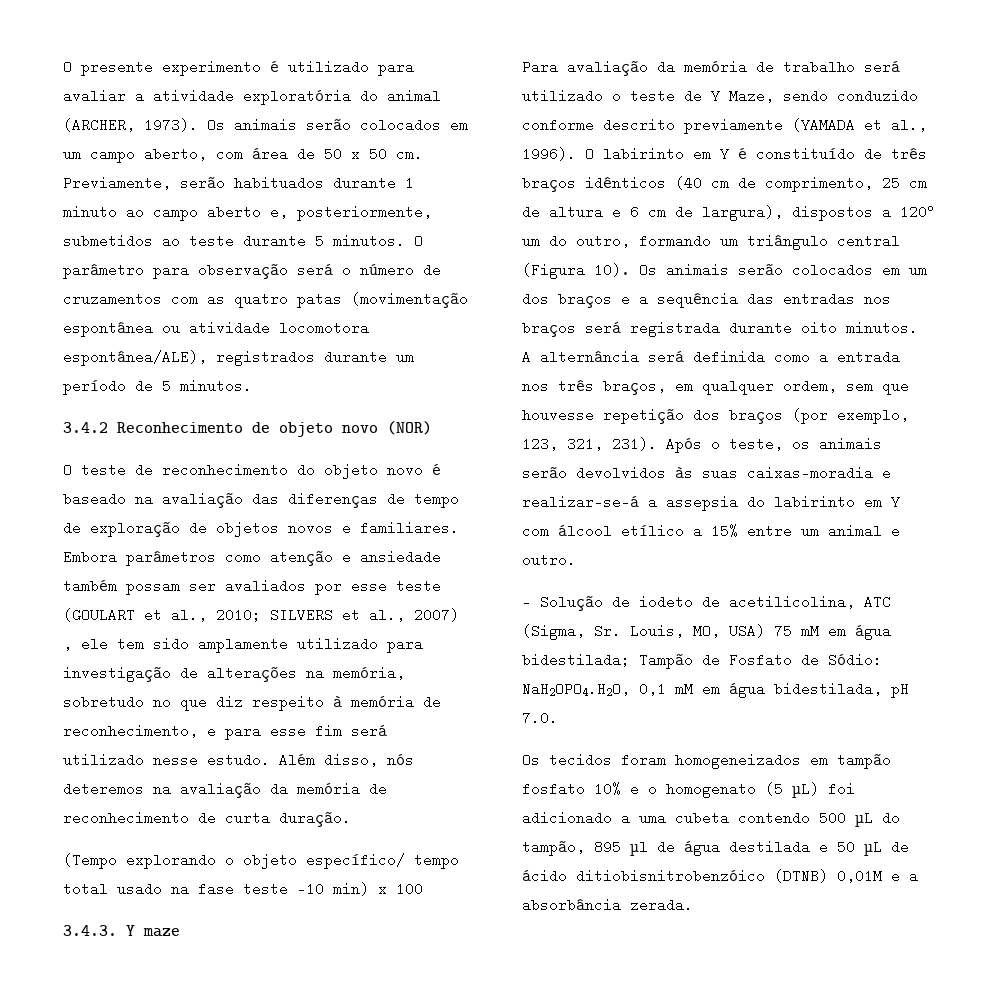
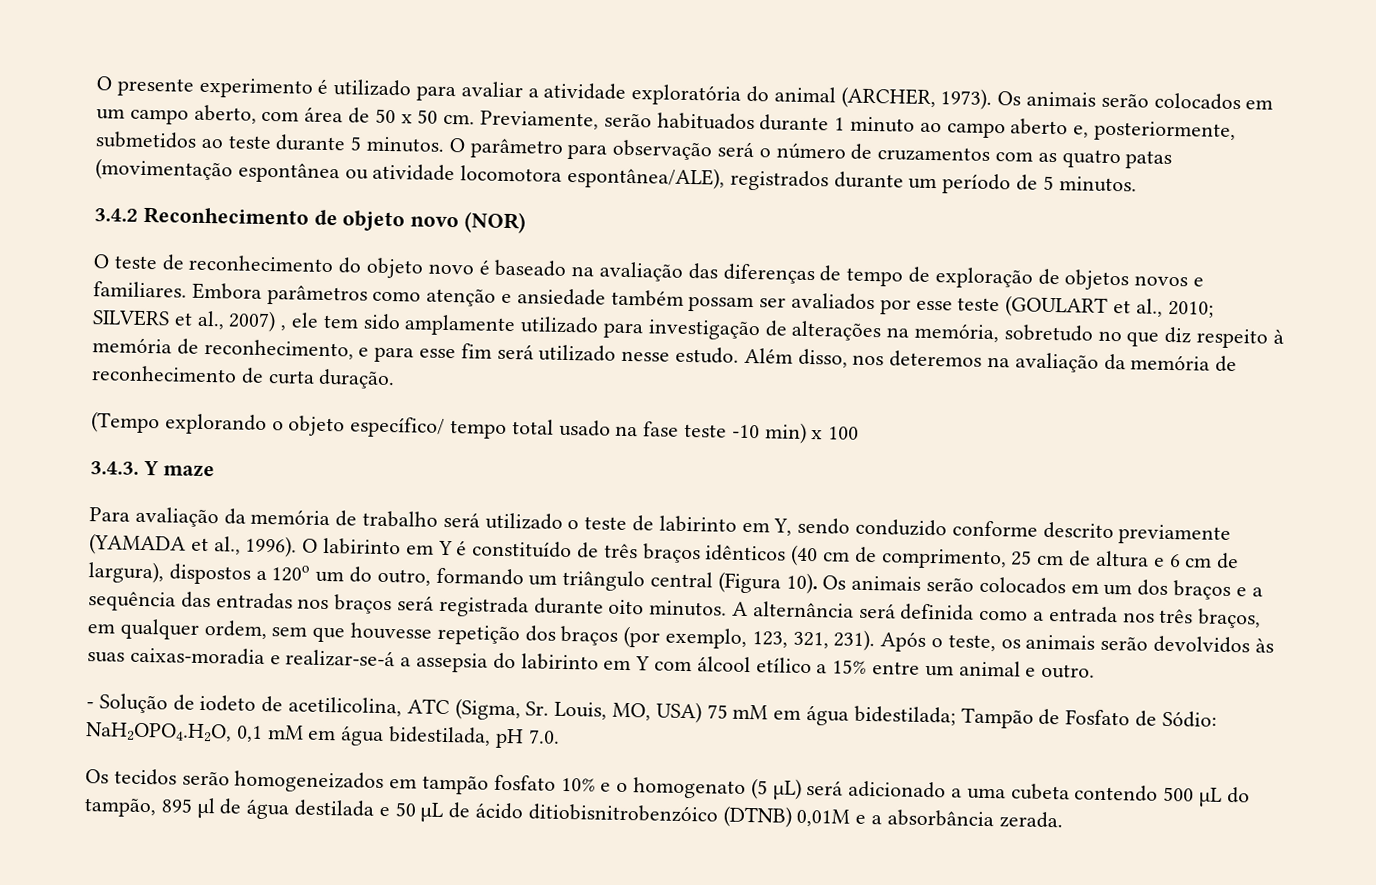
[387,754,414,765] nós -> [852,354,885,366] nos
[711,89,774,103] Y Maze, -> [658,515,793,536] labirinto em Y,
[621,753,666,767] foram -> [181,770,230,786] serão
[828,782,855,796] foi -> [806,780,844,796] será

